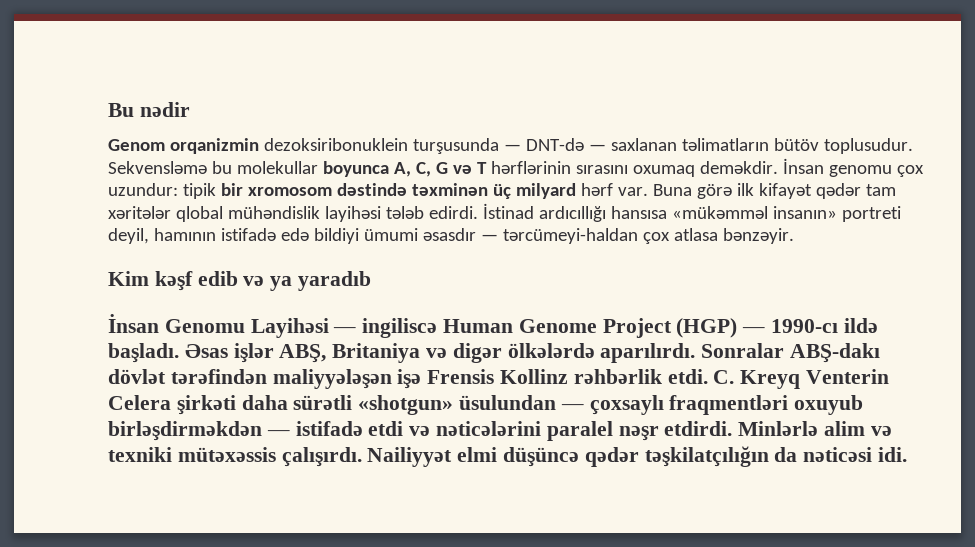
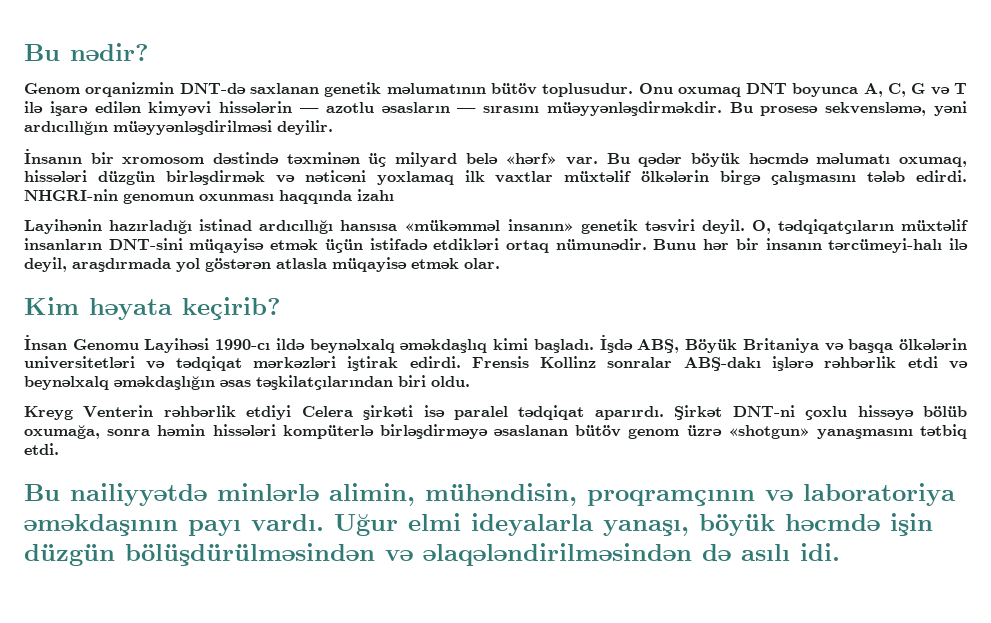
[108,102,190,117] Bu nədir -> [24,43,149,61] Bu nədir?
[263,138,913,154] [108,161,318,174] dezoksiribonuklein turşusunda — DNT-də — saxlanan təlimatların bütöv toplusudur. Sekvensləmə bu molekullar -> [179,82,788,97] DNT-də saxlanan genetik məlumatının bütöv toplusudur. Onu oxumaq DNT
[490,158,924,177] [108,183,216,199] hərflərinin sırasını oxumaq deməkdir. İnsan genomu çox uzundur: tipik -> [24,101,968,116] [24,120,333,135] [24,149,82,164] ilə işarə edilən kimyəvi hissələrin — azotlu əsasların — sırasını müəyyənləşdirməkdir. Bu prosesə sekvensləmə, yəni ardıcıllığın müəyyənləşdirilməsi deyilir. // İnsanın
[580,183,896,199] [108,203,901,222] [108,228,794,244] [108,271,372,291] [108,314,878,338] [108,343,881,363] [108,369,890,389] [108,395,864,415] [108,421,892,441] [108,446,873,467] hərf var. Buna görə ilk kifayət qədər tam xəritələr qlobal mühəndislik layihəsi tələb edirdi. İstinad ardıcıllığı hansısa «mükəmməl insanın» portreti deyil, hamının istifadə edə bildiyi ümumi əsasdır — tərcümeyi-haldan çox atlasa bənzəyir. // Kim kəşf edib və ya yaradıb // İnsan Genomu Layihəsi — ingiliscə Human Genome Project (HGP) — 1990-cı ildə başladı. Əsas işlər ABŞ, Britaniya və digər ölkələrdə aparılırdı. Sonralar ABŞ-dakı dövlət tərəfindən maliyyələşən işə Frensis Kollinz rəhbərlik etdi. C. Kreyq Venterin Celera şirkəti daha sürətli «shotgun» üsulundan — çoxsaylı fraqmentləri oxuyub birləşdirməkdən — istifadə etdi və nəticələrini paralel nəşr etdirdi. Minlərlə alim və texniki mütəxəssis çalışırdı. Nailiyyət elmi düşüncə qədər təşkilatçılığın da nəticəsi -> [465,153,967,167] [24,170,967,185] [24,189,394,204] [24,219,969,234] [24,238,968,253] [24,257,500,272] [24,297,281,320] [24,335,968,353] [24,356,968,371] [24,375,470,390] [24,405,968,420] [24,424,967,439] [24,443,59,455] [24,483,955,506] [24,513,933,536] [24,543,790,566] belə «hərf» var. Bu qədər böyük həcmdə məlumatı oxumaq, hissələri düzgün birləşdirmək və nəticəni yoxlamaq ilk vaxtlar müxtəlif ölkələrin birgə çalışmasını tələb edirdi. NHGRI-nin genomun oxunması haqqında izahı // Layihənin hazırladığı istinad ardıcıllığı hansısa «mükəmməl insanın» genetik təsviri deyil. O, tədqiqatçıların müxtəlif insanların DNT-sini müqayisə etmək üçün istifadə etdikləri ortaq nümunədir. Bunu hər bir insanın tərcümeyi-halı ilə deyil, araşdırmada yol göstərən atlasla müqayisə etmək olar. // Kim həyata keçirib? // İnsan Genomu Layihəsi 1990-cı ildə beynəlxalq əməkdaşlıq kimi başladı. İşdə ABŞ, Böyük Britaniya və başqa ölkələrin universitetləri və tədqiqat mərkəzləri iştirak edirdi. Frensis Kollinz sonralar ABŞ-dakı işlərə rəhbərlik etdi və beynəlxalq əməkdaşlığın əsas təşkilatçılarından biri oldu. // Kreyg Venterin rəhbərlik etdiyi Celera şirkəti isə paralel tədqiqat aparırdı. Şirkət DNT-ni çoxlu hissəyə bölüb oxumağa, sonra həmin hissələri kompüterlə birləşdirməyə əsaslanan bütöv genom üzrə «shotgun» yanaşmasını tətbiq etdi. // Bu nailiyyətdə minlərlə alimin, mühəndisin, proqramçının və laboratoriya əməkdaşının payı vardı. Uğur elmi ideyalarla yanaşı, böyük həcmdə işin düzgün bölüşdürülməsindən və əlaqələndirilməsindən də asılı

